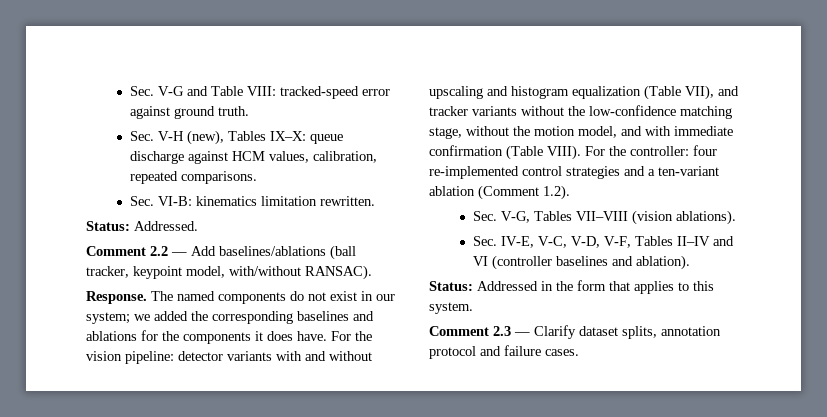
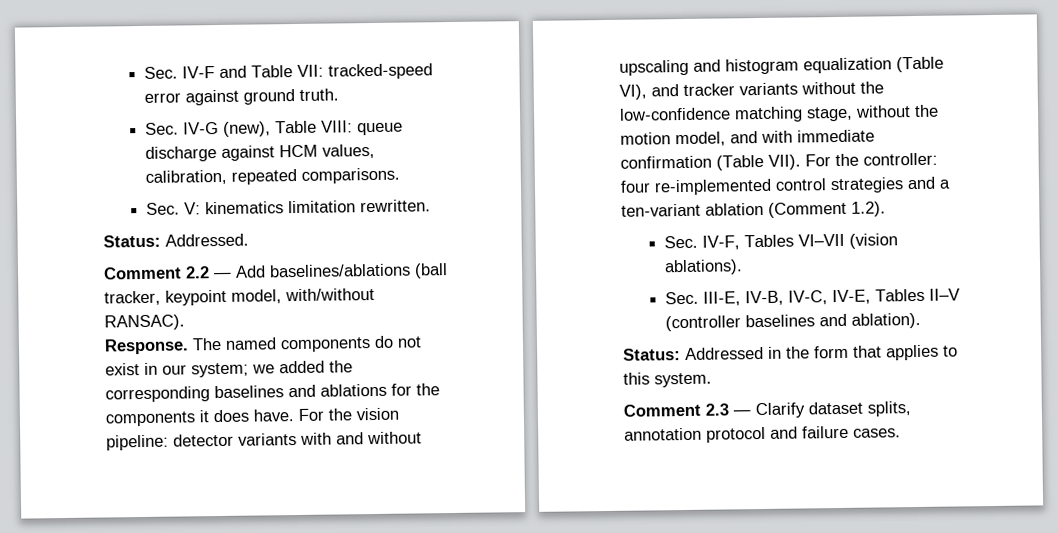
[129,86,184,96] Sec. V-G -> [143,66,215,79] Sec. IV-F
[246,86,276,96] VIII: -> [296,64,324,77] VII:
[157,130,306,145] V-H (new), Tables IX–X: -> [182,120,353,137] IV-G (new), Table VIII:
[157,196,192,206] VI-B: -> [183,202,201,215] V:
[685,85,714,100] VII), -> [619,84,647,100] VI),
[547,145,581,160] VIII). -> [768,154,801,170] VII).
[500,211,628,223] V-G, Tables VII–VIII -> [701,233,845,250] IV-F, Tables VI–VII
[500,236,734,248] [472,256,488,266] IV-E, V-C, V-D, V-F, Tables II–IV and VI -> [702,288,960,306] III-E, IV-B, IV-C, IV-E, Tables II–V

